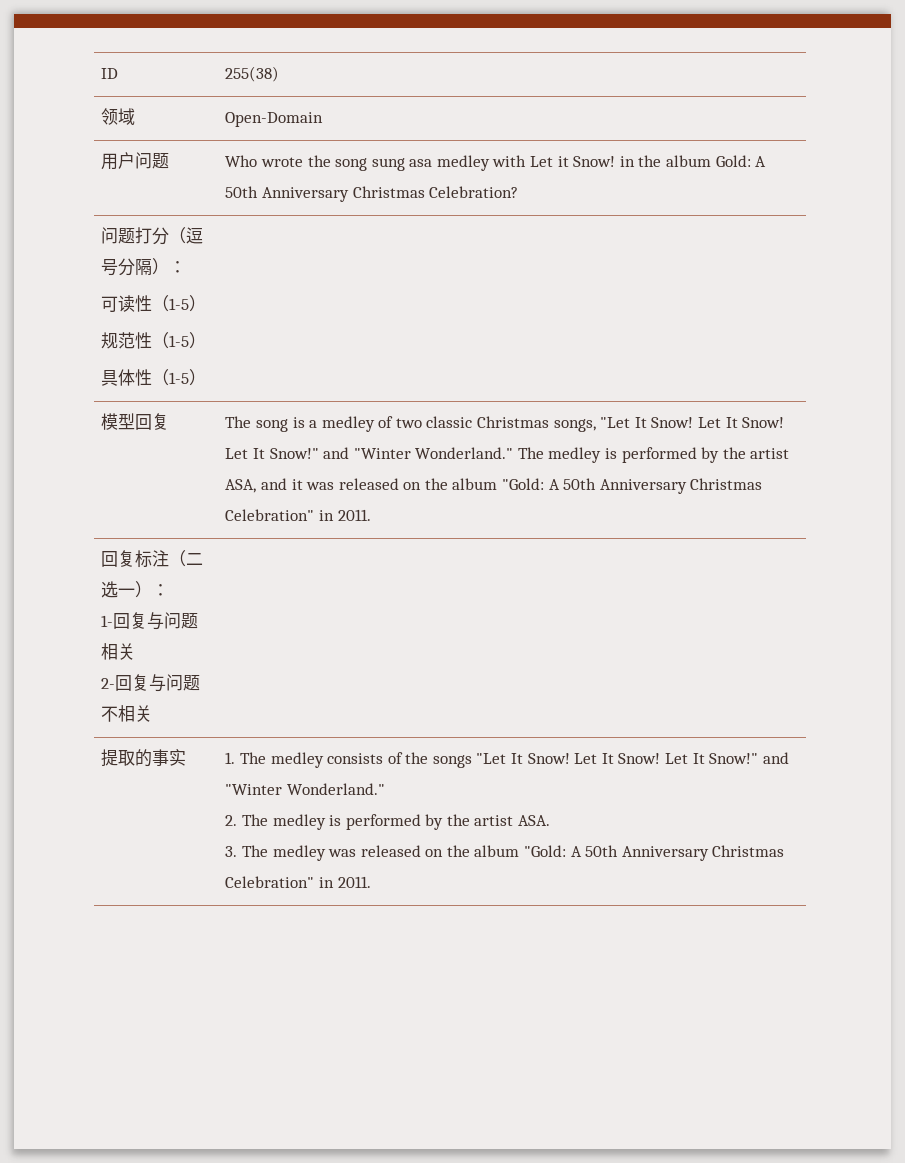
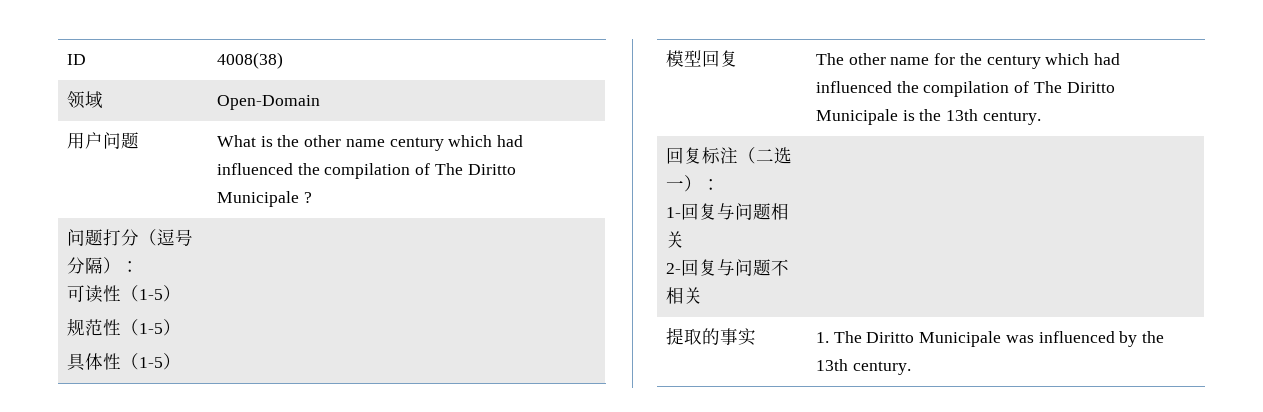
[225,66,280,82] 255(38) -> [217,52,284,69] 4008(38)
[225,155,767,171] [225,186,519,202] Who wrote the song sung asa medley with Let it Snow! in the album Gold: A 50th Anniversary Christmas Celebration? -> [217,135,524,151] [217,163,516,179] [217,191,312,207] What is the other name century which had influenced the compilation of The Diritto Municipale ?
[255,416,785,432] [225,447,790,463] [225,478,763,494] [225,509,371,521] song is a medley of two classic Christmas songs, "Let It Snow! Let It Snow! Let It Snow!" and "Winter Wonderland." The medley is performed by the artist ASA, and it was released on the album "Gold: A 50th Anniversary Christmas Celebration" in 2011. -> [848,53,1121,69] [816,81,1115,97] [816,109,1041,125] other name for the century which had influenced the compilation of The Diritto Municipale is the 13th century.
[270,752,789,768] [225,783,385,795] [225,814,551,830] [225,845,785,861] [225,876,371,888] medley consists of the songs "Let It Snow! Let It Snow! Let It Snow!" and "Winter Wonderland." // 2. The medley is performed by the artist ASA. // 3. The medley was released on the album "Gold: A 50th Anniversary Christmas Celebration" in 2011. -> [866,331,1165,347] [816,359,911,375] Diritto Municipale was influenced by the 13th century.

